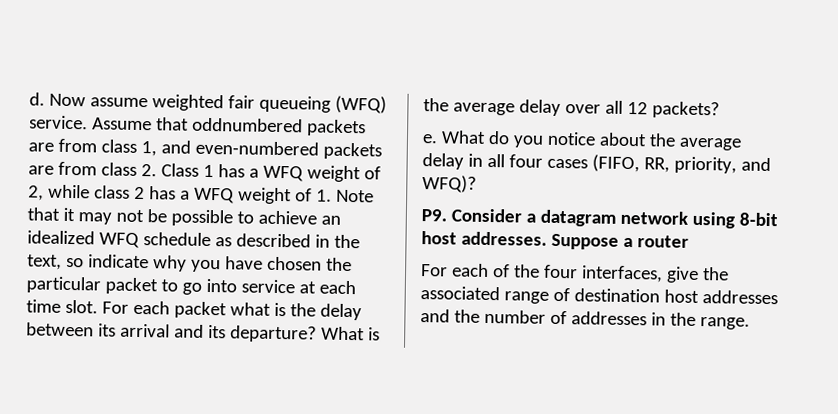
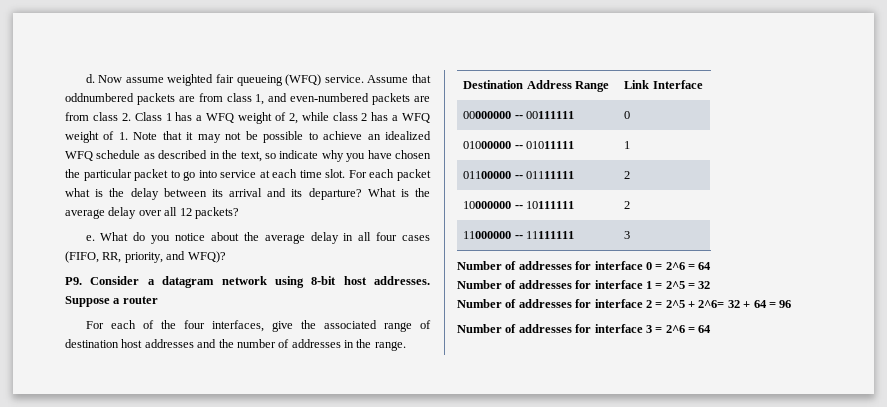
(750, 323) none -> [463,80,609,92] [624,80,703,89] [463,111,574,119] [624,111,631,119] [463,141,574,149] [624,141,631,149] [463,171,574,179] [624,171,631,179] [463,201,574,209] [624,201,631,209] [463,231,574,239] [624,231,631,239] [457,261,712,270] [457,280,711,289] [457,299,792,308] [457,324,712,333] // Destination Address Range | Link Interface // 00000000 -- 00111111 | 0 // 01000000 -- 01011111 | 1 // 01100000 -- 01111111 | 2 // 10000000 -- 10111111 | 2 // 11000000 -- 11111111 | 3 // Number of addresses for interface 0 = 2^6 = 64 // Number of addresses for interface 1 = 2^5 = 32 // Number of addresses for interface 2 = 2^5 + 2^6= 32 + 64 = 96 // Number of addresses for interface 3 = 2^6 = 64

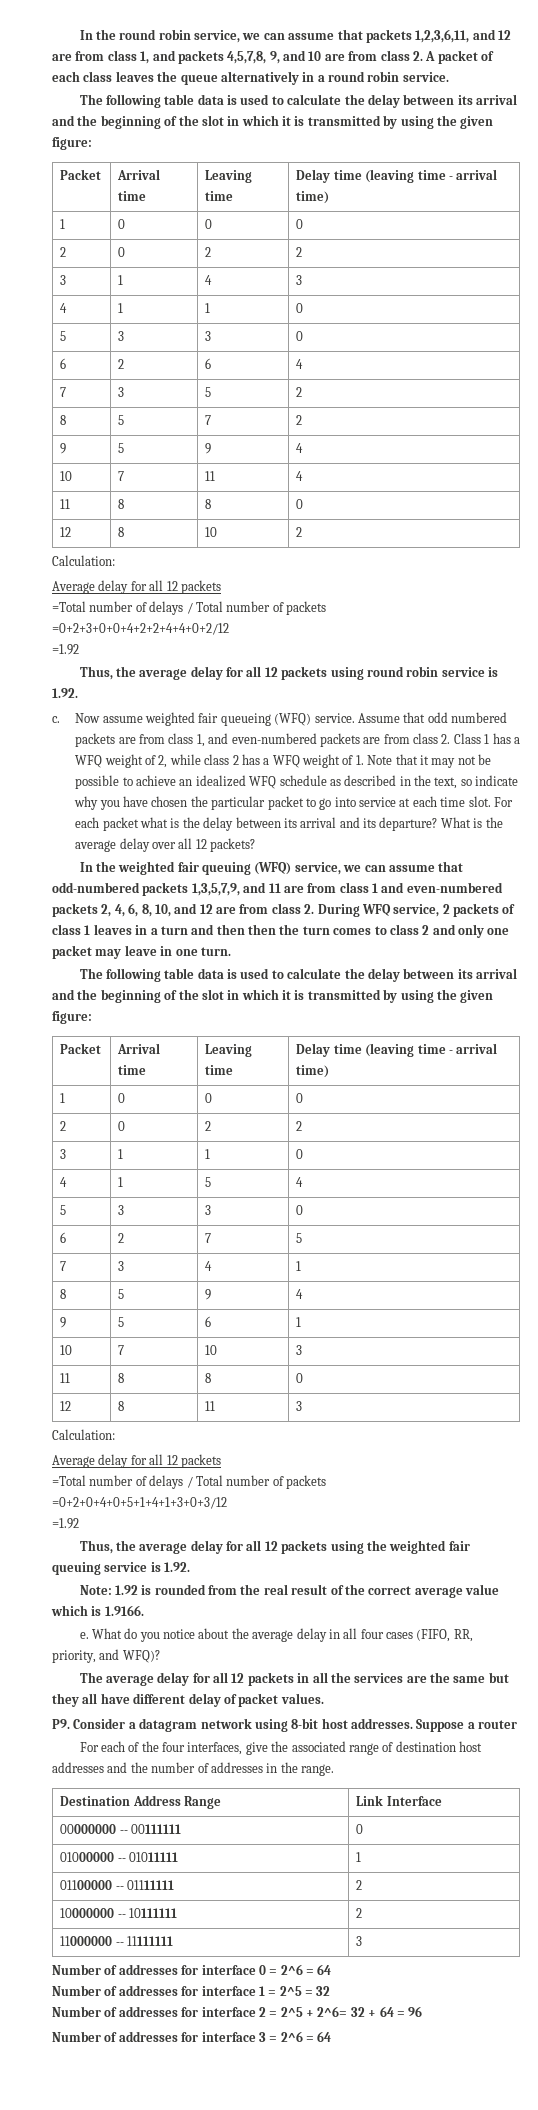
[85,74,95,83] d. -> [79,29,512,43] [52,50,494,64] [52,71,449,85] [79,94,518,108] [52,115,494,129] [52,137,92,150] [60,169,102,180] [117,169,161,180] [118,191,147,201] [205,170,253,183] [205,191,234,201] [296,169,498,183] [296,191,330,204] [60,219,66,229] [118,219,126,229] [205,219,213,229] [296,219,304,229] [60,247,67,257] [118,247,126,257] [205,247,212,257] [296,247,303,257] [60,275,67,285] [118,275,124,285] [205,275,213,285] [296,275,303,285] [60,303,68,313] [118,303,124,313] [205,303,211,313] [296,303,304,313] [60,331,67,341] [118,331,125,341] [205,331,212,341] [296,331,304,341] [60,358,67,369] [118,359,125,369] [205,358,212,369] [296,359,304,369] [60,387,67,397] [118,387,125,397] [205,387,212,397] [296,387,303,397] [60,415,67,425] [118,415,125,425] [205,415,212,425] [296,415,303,425] [60,443,67,454] [118,443,125,453] [205,443,212,454] [296,443,304,453] [60,471,73,481] [118,471,125,481] [205,471,216,481] [296,471,304,481] [60,499,71,509] [118,499,125,509] [205,499,212,509] [296,499,304,509] [60,527,72,537] [118,527,125,537] [205,527,218,537] [296,527,303,537] [52,555,115,566] [52,580,221,594] [52,601,326,615] [52,623,229,635] [52,644,79,655] [79,666,499,680] [52,688,78,698] [52,716,60,723] In the round robin service, we can assume that packets 1,2,3,6,11, and 12 are from class 1, and packets 4,5,7,8, 9, and 10 are from class 2. A packet of each class leaves the queue alternatively in a round robin service. // The following table data is used to calculate the delay between its arrival and the beginning of the slot in which it is transmitted by using the given figure: // Packet | Arrival time | Leaving time | Delay time (leaving time - arrival time) // 1 | 0 | 0 | 0 // 2 | 0 | 2 | 2 // 3 | 1 | 4 | 3 // 4 | 1 | 1 | 0 // 5 | 3 | 3 | 0 // 6 | 2 | 6 | 4 // 7 | 3 | 5 | 2 // 8 | 5 | 7 | 2 // 9 | 5 | 9 | 4 // 10 | 7 | 11 | 4 // 11 | 8 | 8 | 0 // 12 | 8 | 10 | 2 // Calculation: // Average delay for all 12 packets // =Total number of delays / Total number of packets // =0+2+3+0+0+4+2+2+4+4+0+2/12 // =1.92 // Thus, the average delay for all 12 packets using round robin service is 1.92. // c.
[65,93,134,102] oddnumbered -> [427,712,508,723] odd numbered
(239, 213) none -> [79,861,464,875] [52,882,503,896] [52,903,516,917] [52,924,510,938] [52,945,231,959] [79,968,518,982] [52,989,494,1003] [52,1011,92,1024] [60,1043,102,1054] [117,1043,161,1054] [118,1065,147,1075] [205,1044,253,1057] [205,1065,234,1075] [296,1043,498,1057] [296,1065,330,1078] [60,1093,66,1103] [118,1093,126,1103] [205,1093,213,1103] [296,1093,304,1103] [60,1121,67,1131] [118,1121,126,1131] [205,1121,212,1131] [296,1121,303,1131] [60,1149,67,1159] [118,1149,124,1159] [205,1149,211,1159] [296,1149,304,1159] [60,1177,68,1187] [118,1177,124,1187] [205,1177,212,1187] [296,1177,304,1187] [60,1205,67,1215] [118,1205,125,1215] [205,1205,212,1215] [296,1205,304,1215] [60,1232,67,1243] [118,1233,125,1243] [205,1233,212,1243] [296,1233,303,1243] [60,1261,67,1271] [118,1261,125,1271] [205,1261,213,1271] [296,1261,302,1271] [60,1289,67,1299] [118,1289,125,1299] [205,1289,212,1300] [296,1289,304,1299] [60,1317,67,1328] [118,1317,125,1327] [205,1316,212,1327] [296,1317,302,1327] [60,1345,73,1355] [118,1345,125,1355] [205,1345,218,1355] [296,1345,303,1355] [60,1373,71,1383] [118,1373,125,1383] [205,1373,212,1383] [296,1373,304,1383] [60,1401,72,1411] [118,1401,125,1411] [205,1401,216,1411] [296,1401,303,1411] [52,1429,115,1440] [52,1454,221,1468] [52,1475,326,1489] [52,1497,227,1509] [52,1518,79,1529] [79,1540,470,1554] [52,1562,191,1575] [79,1584,500,1598] [51,1605,144,1616] // In the weighted fair queuing (WFQ) service, we can assume that odd-numbered packets 1,3,5,7,9, and 11 are from class 1 and even-numbered packets 2, 4, 6, 8, 10, and 12 are from class 2. During WFQ service, 2 packets of class 1 leaves in a turn and then then the turn comes to class 2 and only one packet may leave in one turn. // The following table data is used to calculate the delay between its arrival and the beginning of the slot in which it is transmitted by using the given figure: // Packet | Arrival time | Leaving time | Delay time (leaving time - arrival time) // 1 | 0 | 0 | 0 // 2 | 0 | 2 | 2 // 3 | 1 | 1 | 0 // 4 | 1 | 5 | 4 // 5 | 3 | 3 | 0 // 6 | 2 | 7 | 5 // 7 | 3 | 4 | 1 // 8 | 5 | 9 | 4 // 9 | 5 | 6 | 1 // 10 | 7 | 10 | 3 // 11 | 8 | 8 | 0 // 12 | 8 | 11 | 3 // Calculation: // Average delay for all 12 packets // =Total number of delays / Total number of packets // =0+2+0+4+0+5+1+4+1+3+0+3/12 // =1.92 // Thus, the average delay for all 12 packets using the weighted fair queuing service is 1.92. // Note: 1.92 is rounded from the real result of the correct average value which is 1.9166.
(226, 257) none -> [79,1672,509,1686] [52,1693,324,1707] // The average delay for all 12 packets in all the services are the same but they all have different delay of packet values.

